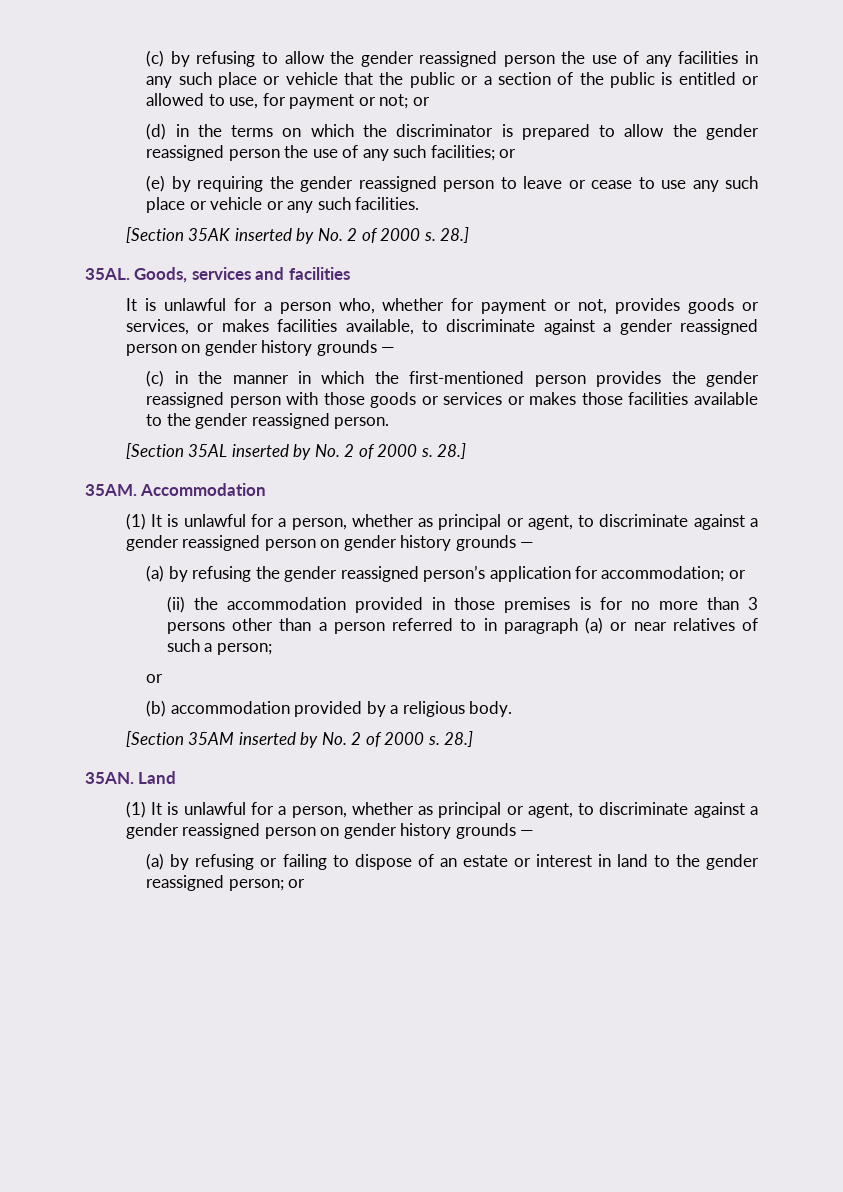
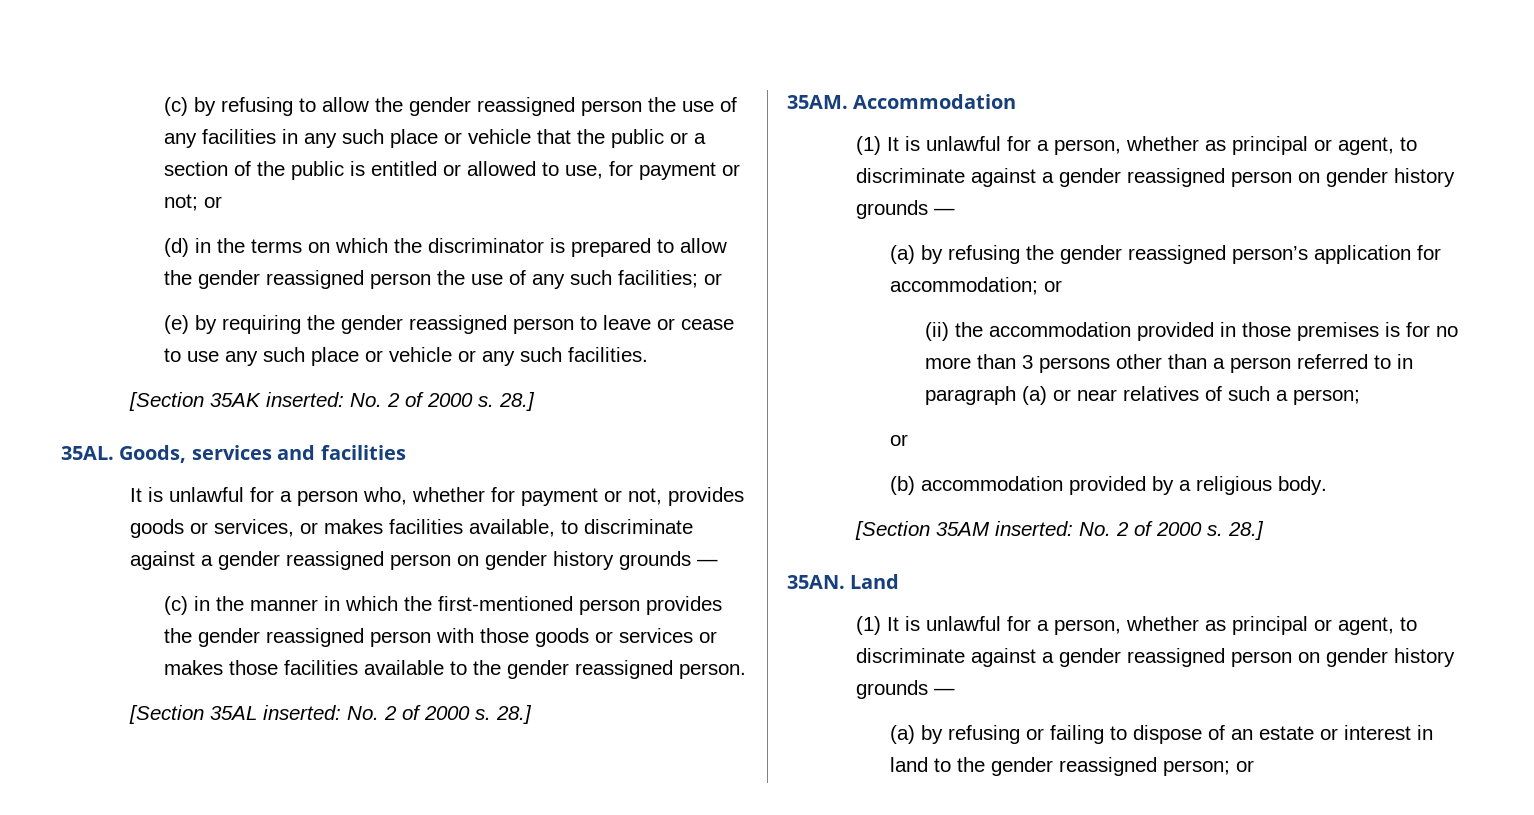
[234,228,315,244] inserted by -> [265,392,344,407] inserted:
[231,444,312,460] inserted by -> [262,705,341,720] inserted:
[238,732,319,748] inserted by -> [994,521,1073,536] inserted:

